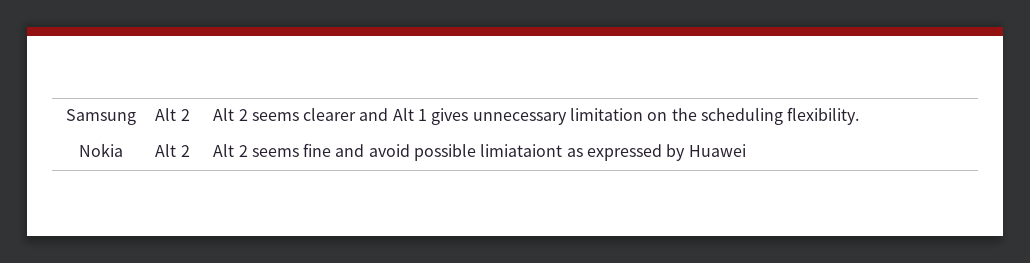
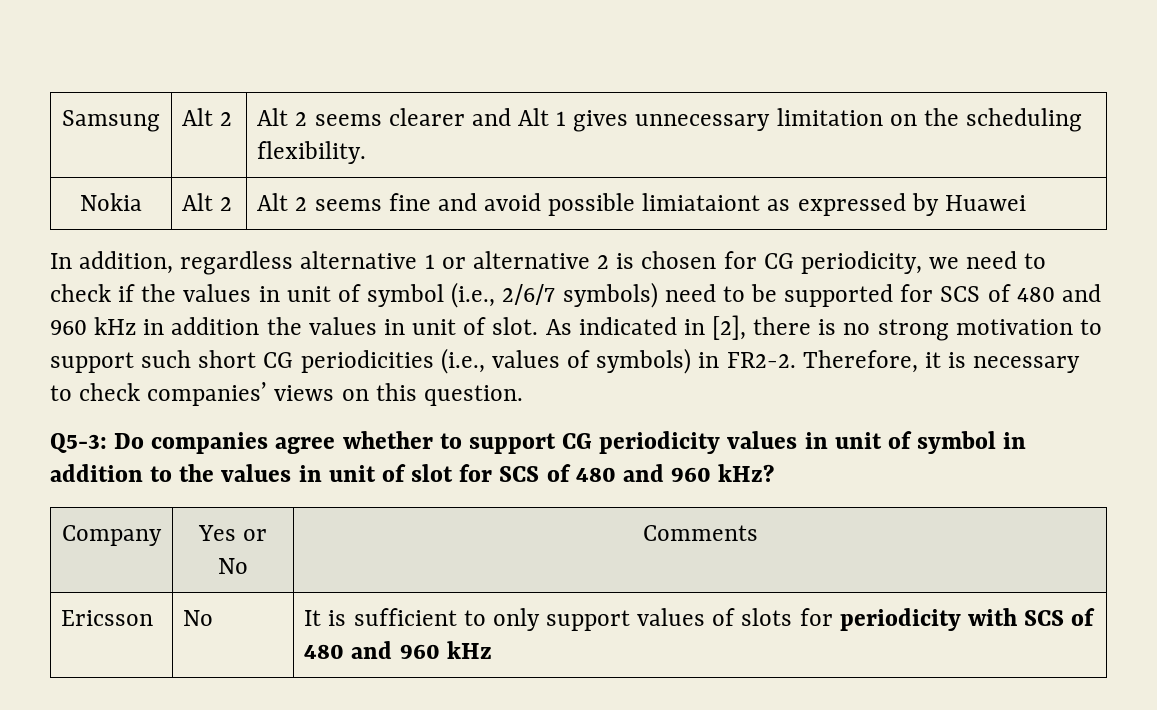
(746, 150) none -> [50,251,1047,275] [50,282,1101,308] [50,315,1102,341] [50,348,1081,374] [50,382,523,406] [50,431,1027,454] [50,464,775,482] [62,525,162,546] [197,525,268,541] [218,558,248,574] [642,525,758,541] [61,610,154,626] [183,610,214,626] [304,608,1096,631] [304,641,492,659] // In addition, regardless alternative 1 or alternative 2 is chosen for CG periodicity, we need to check if the values in unit of symbol (i.e., 2/6/7 symbols) need to be supported for SCS of 480 and 960 kHz in addition the values in unit of slot. As indicated in [2], there is no strong motivation to support such short CG periodicities (i.e., values of symbols) in FR2-2. Therefore, it is necessary to check companies’ views on this question. // Q5-3: Do companies agree whether to support CG periodicity values in unit of symbol in addition to the values in unit of slot for SCS of 480 and 960 kHz? // Company | Yes or No | Comments // Ericsson | No | It is sufficient to only support values of slots for periodicity with SCS of 480 and 960 kHz

